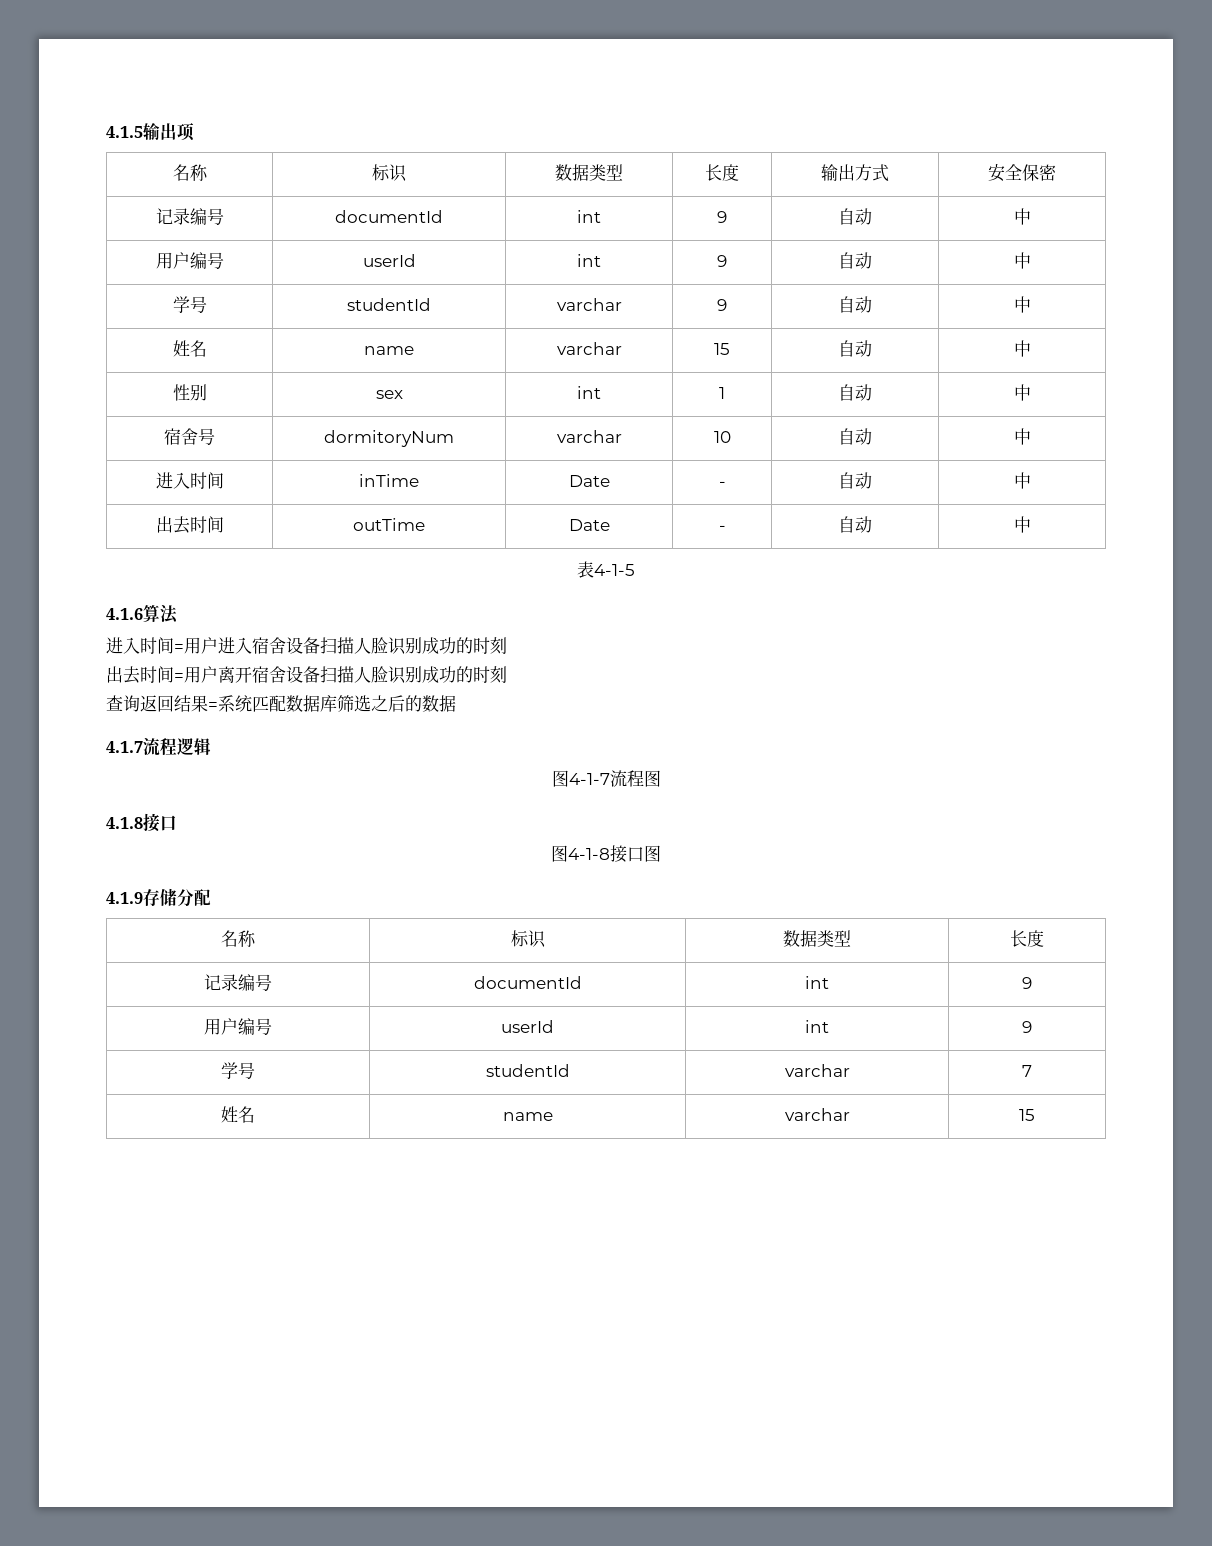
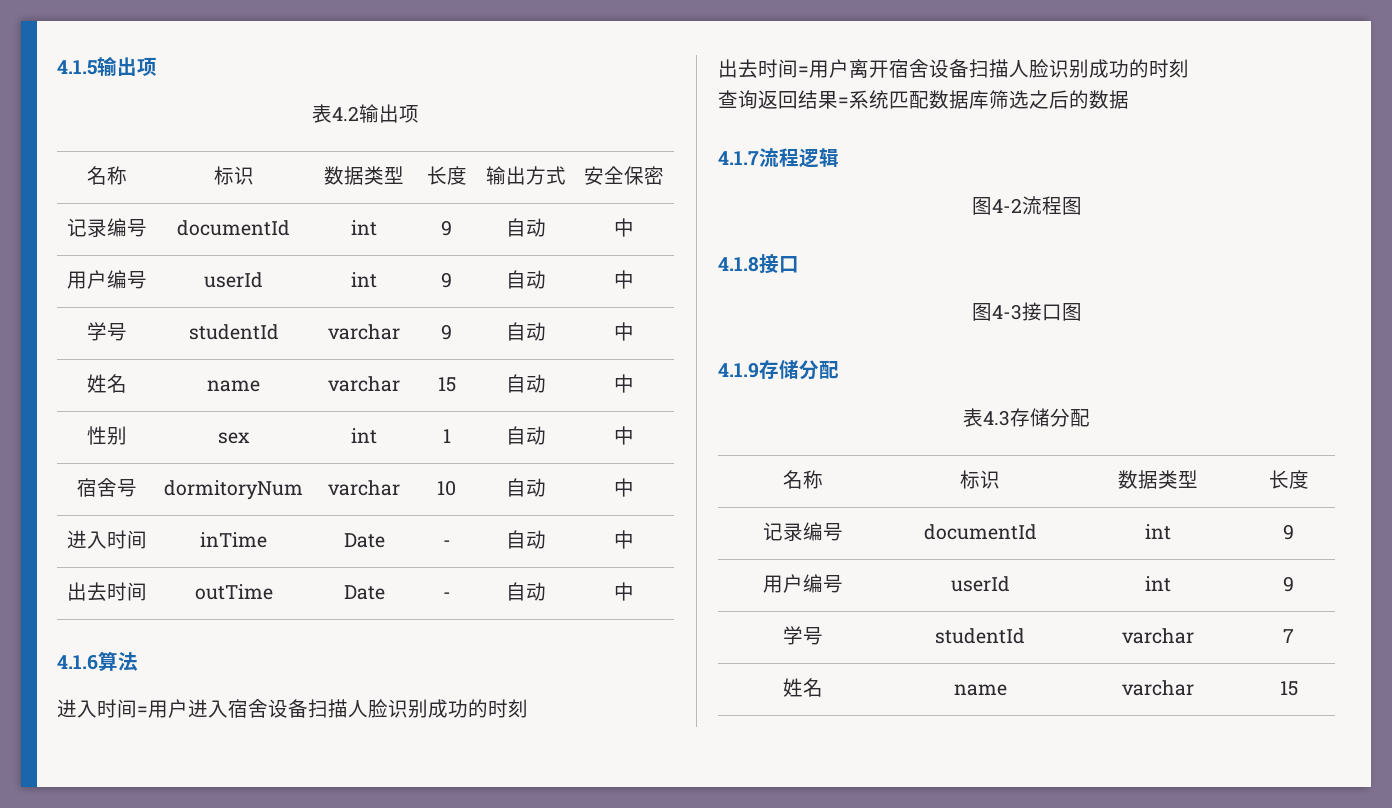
(195, 132) none -> [312,104,419,123] // 表4.2输出项
[577,561,635,578] // 表4-1-5 -> (634, 591) none
[568,773,610,785] 4-1-7 -> [991,198,1022,213] 4-2
[568,848,610,860] 4-1-8 -> [991,304,1022,320] 4-3
(211, 897) none -> [963,408,1090,427] // 表4.3存储分配

